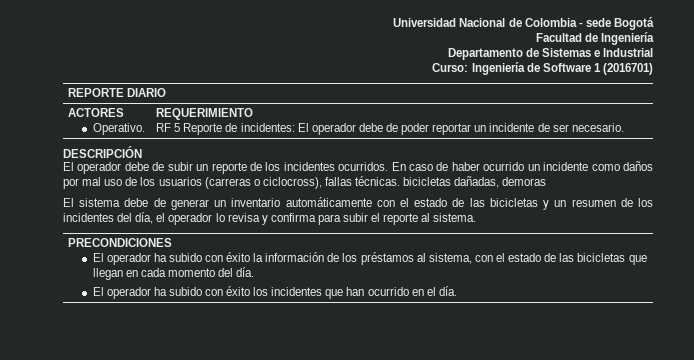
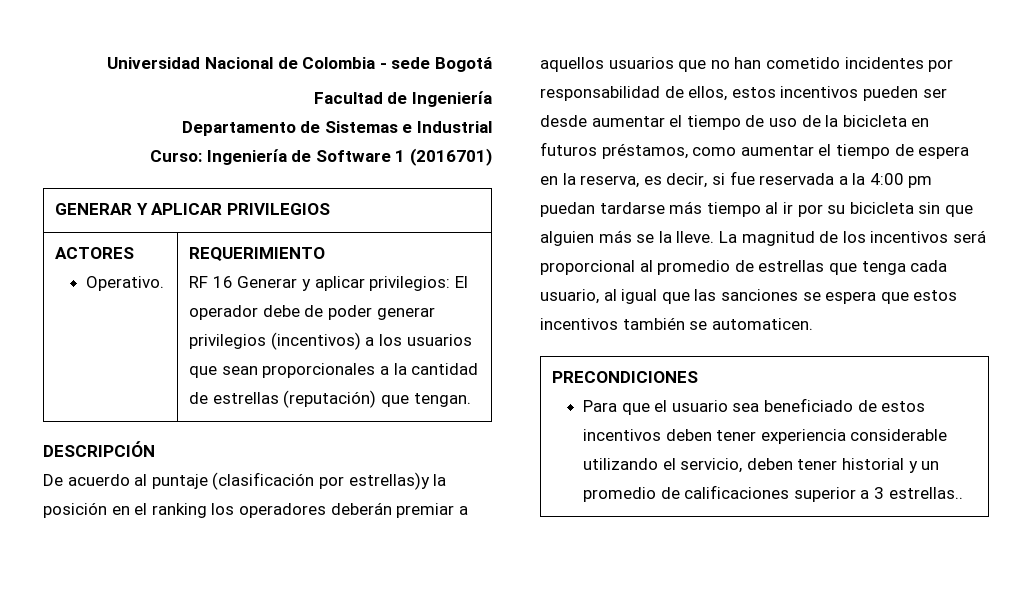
[68,88,167,97] REPORTE DIARIO -> [55,203,330,215] GENERAR Y APLICAR PRIVILEGIOS
[174,123,295,135] 5 Reporte de incidentes: -> [212,276,451,291] 16 Generar y aplicar privilegios:
[432,123,624,135] [63,146,142,158] [63,161,654,174] [63,176,547,189] [63,197,653,210] [63,212,477,225] [68,238,173,247] [92,252,647,265] [92,267,255,280] [92,286,457,299] reportar un incidente de ser necesario. // DESCRIPCIÓN // El operador debe de subir un reporte de los incidentes ocurridos. En caso de haber ocurrido un incidente como daños por mal uso de los usuarios (carreras o ciclocross), fallas técnicas. bicicletas dañadas, demoras // El sistema debe de generar un inventario automáticamente con el estado de las bicicletas y un resumen de los incidentes del día, el operador lo revisa y confirma para subir el reporte al sistema. // PRECONDICIONES // El operador ha subido con éxito la información de los préstamos al sistema, con el estado de las bicicletas que llegan en cada momento del día. // El operador ha subido con éxito los incidentes que han ocurrido en el día. -> [376,307,435,320] [189,332,472,350] [189,363,479,378] [189,390,471,408] [43,441,155,457] [43,472,447,490] [43,502,468,518] [540,57,954,72] [540,86,947,101] [540,115,930,130] [540,142,970,159] [540,171,933,188] [540,201,973,217] [540,230,986,246] [540,260,948,275] [540,289,958,304] [540,317,813,330] [552,371,699,383] [583,398,926,415] [583,429,948,444] [583,458,940,473] [583,485,963,502] generar privilegios (incentivos) a los usuarios que sean proporcionales a la cantidad de estrellas (reputación) que tengan. // DESCRIPCIÓN // De acuerdo al puntaje (clasificación por estrellas)y la posición en el ranking los operadores deberán premiar a aquellos usuarios que no han cometido incidentes por responsabilidad de ellos, estos incentivos pueden ser desde aumentar el tiempo de uso de la bicicleta en futuros préstamos, como aumentar el tiempo de espera en la reserva, es decir, si fue reservada a la 4:00 pm puedan tardarse más tiempo al ir por su bicicleta sin que alguien más se la lleve. La magnitud de los incentivos será proporcional al promedio de estrellas que tenga cada usuario, al igual que las sanciones se espera que estos incentivos también se automaticen. // PRECONDICIONES // Para que el usuario sea beneficiado de estos incentivos deben tener experiencia considerable utilizando el servicio, deben tener historial y un promedio de calificaciones superior a 3 estrellas..

